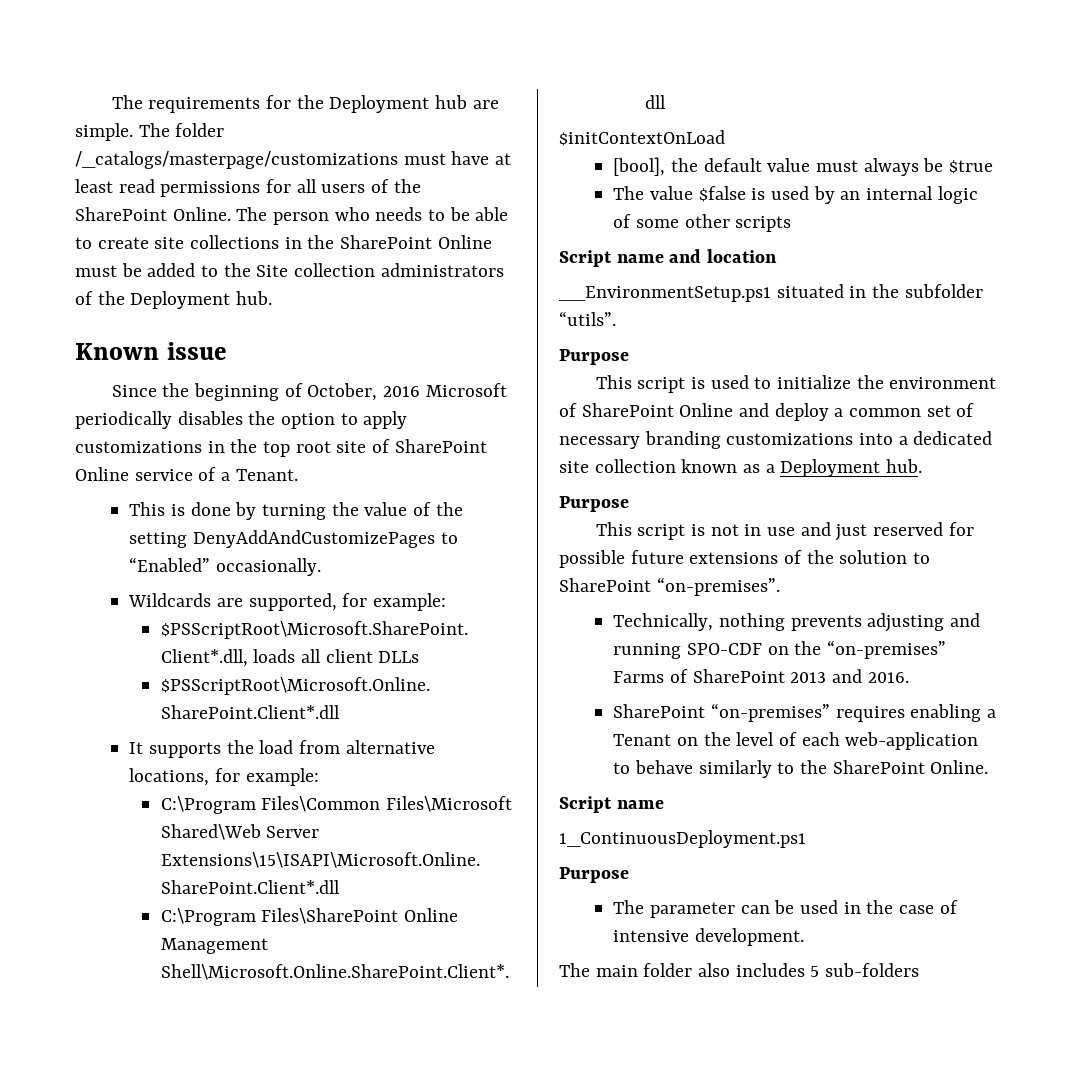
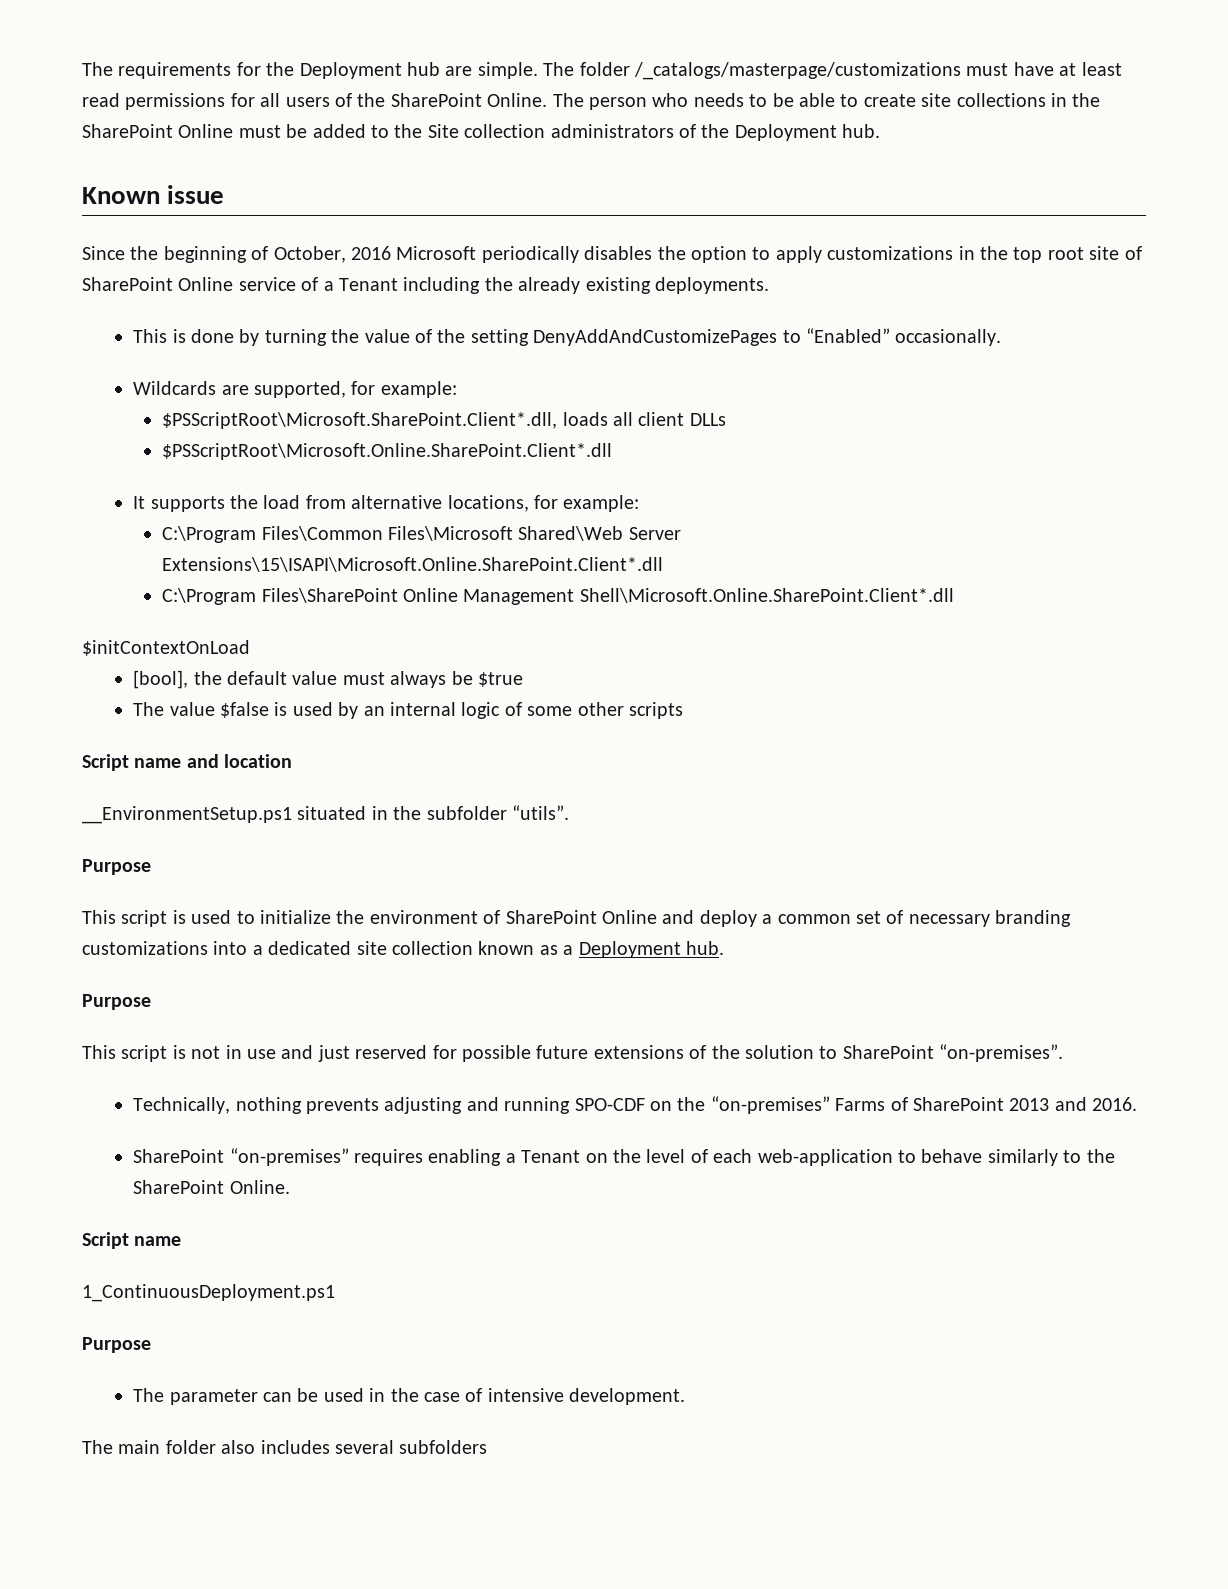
[235,469,298,481] Tenant. -> [339,277,769,294] Tenant including the already existing deployments.
[810,963,920,977] 5 sub-folders -> [335,1440,488,1454] several subfolders

